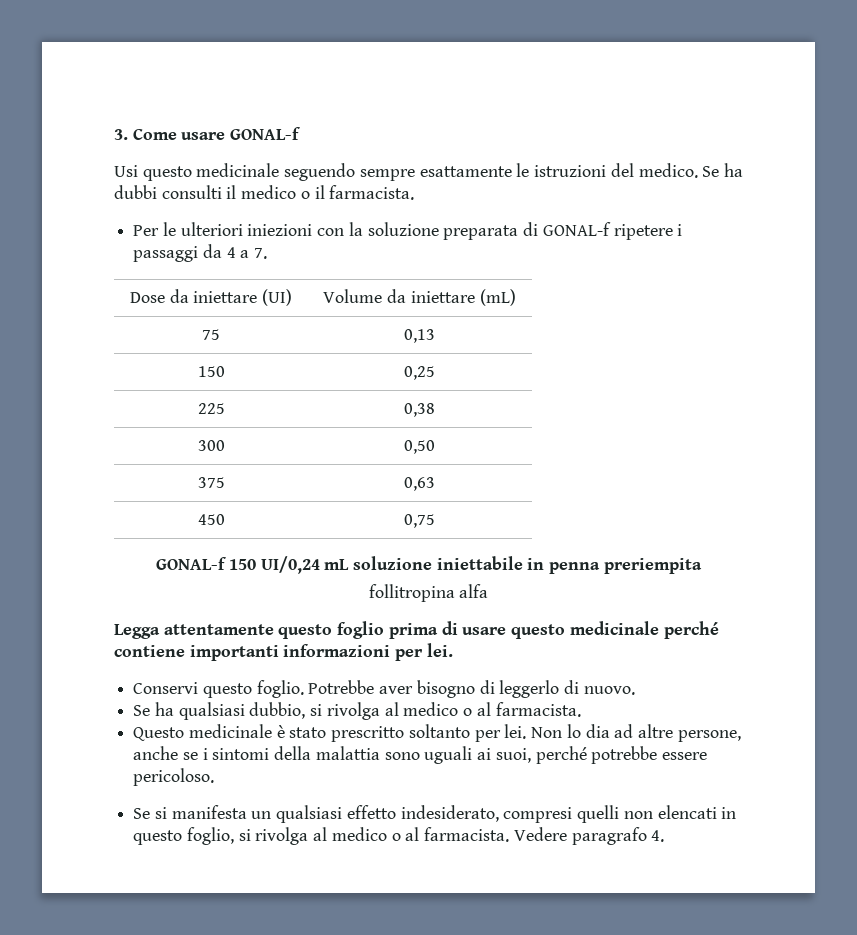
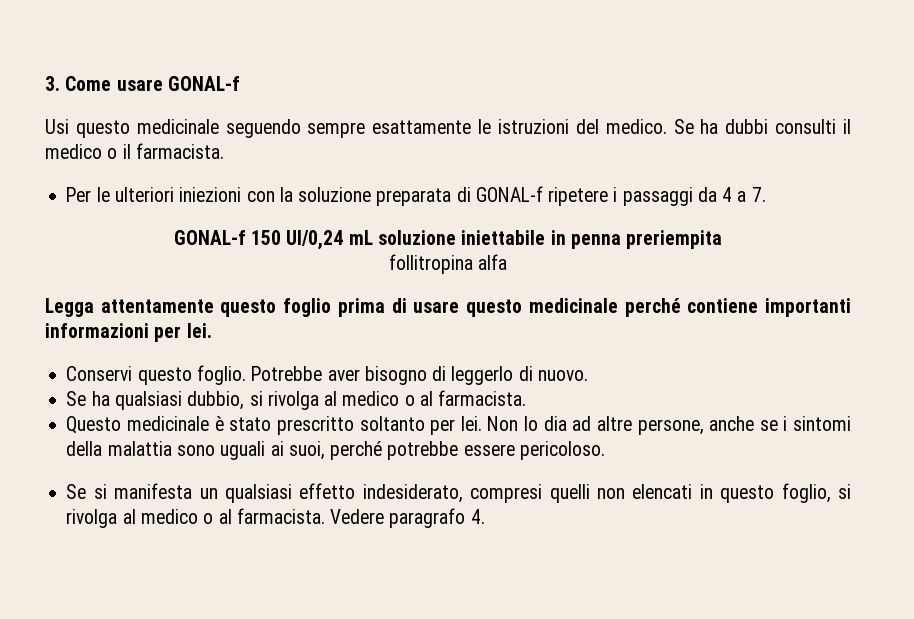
[129,289,293,306] [323,289,516,306] [202,329,220,340] [404,329,435,343] [197,366,225,377] [404,366,435,380] [197,403,225,414] [404,403,435,417] [197,440,225,451] [404,440,435,454] [197,477,225,488] [404,477,435,491] [197,514,225,525] [404,514,435,528] // Dose da iniettare (UI) | Volume da iniettare (mL) // 75 | 0,13 // 150 | 0,25 // 225 | 0,38 // 300 | 0,50 // 375 | 0,63 // 450 | 0,75 -> (766, 194) none

